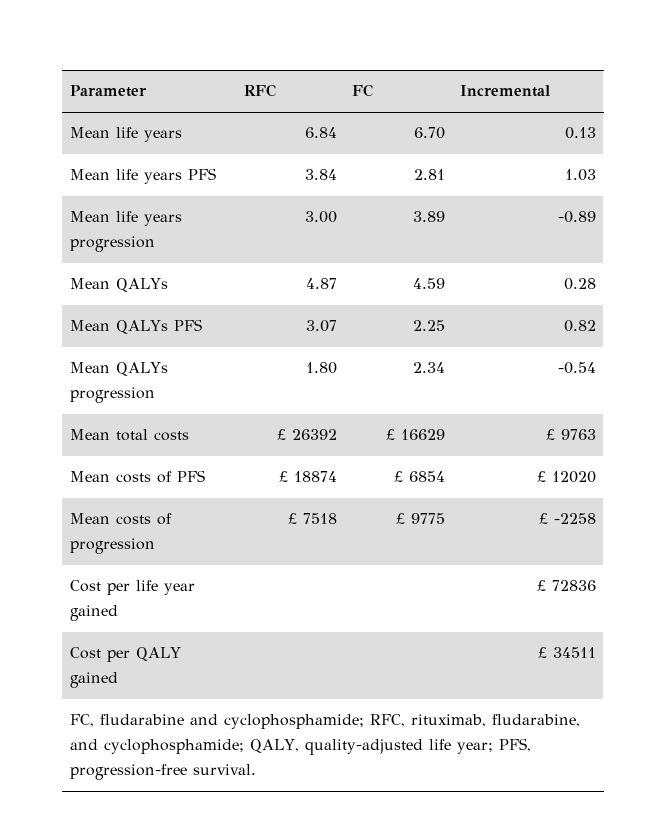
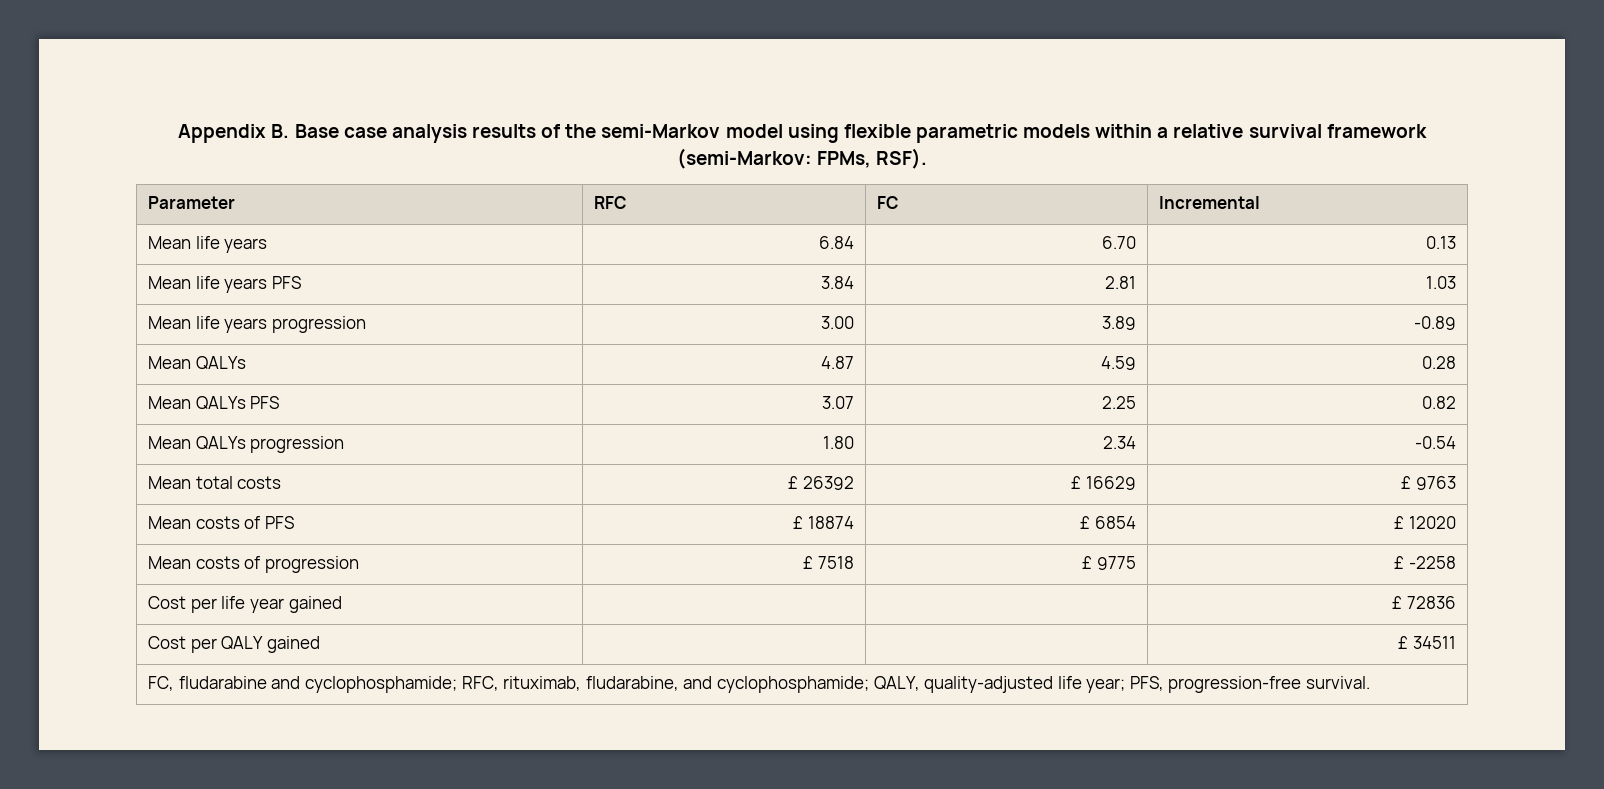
(69, 91) none -> [178,124,1427,143] [676,148,928,169] Appendix B. Base case analysis results of the semi-Markov model using flexible parametric models within a relative survival framework (semi-Markov: FPMs, RSF). //

